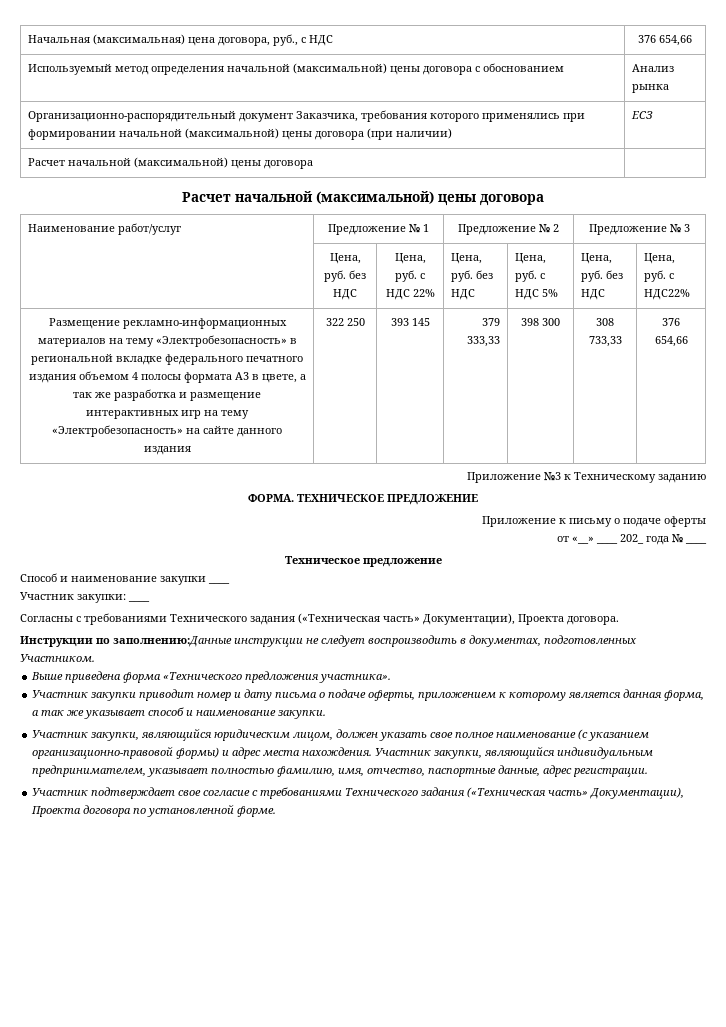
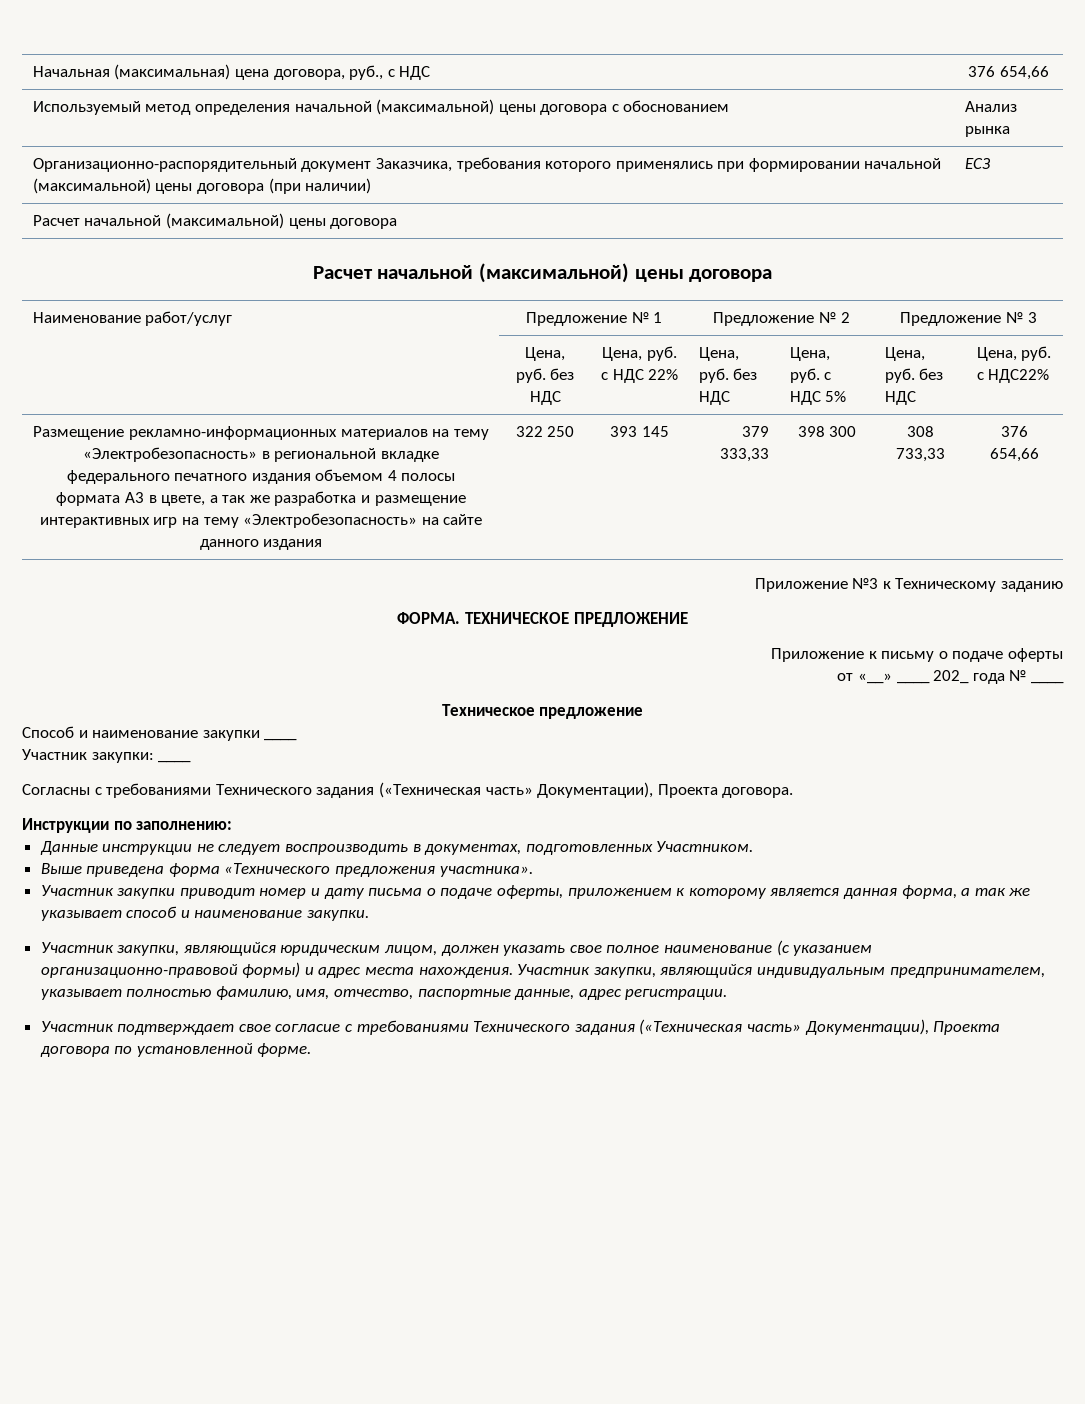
[113,636,232,647] заполнению:Данные -> [136,821,233,830] [39,841,98,855] заполнению: // Данные

